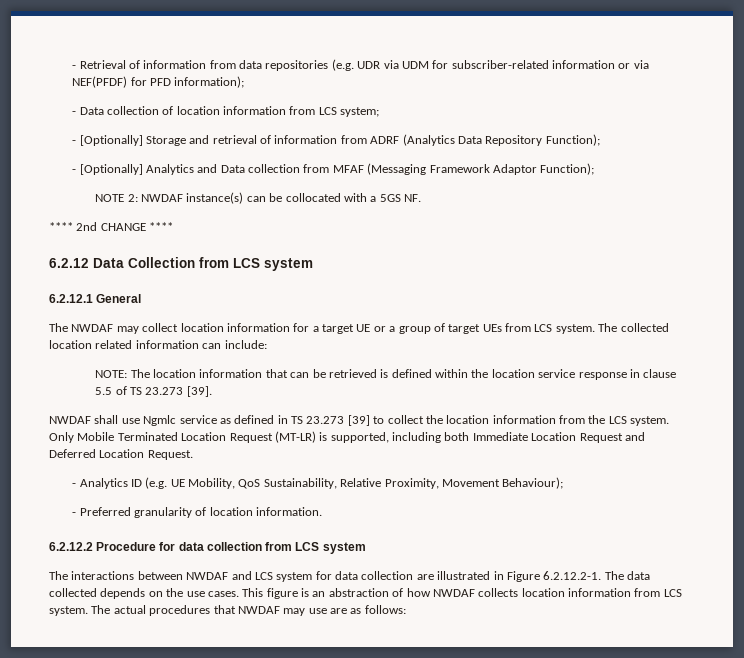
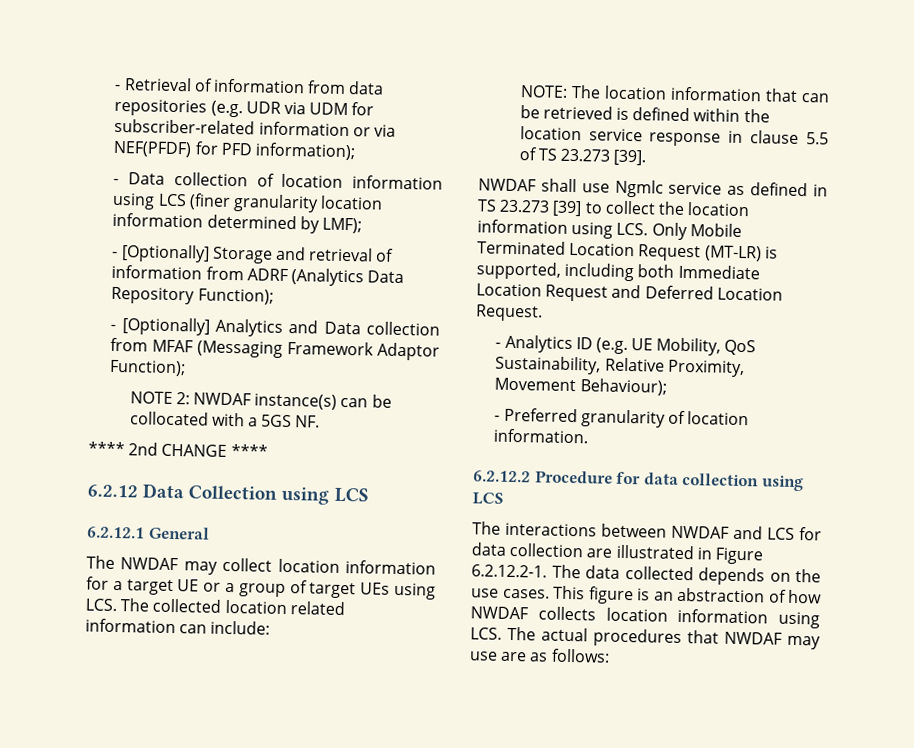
[289,106,380,117] from LCS system; -> [112,192,384,213] [112,212,362,234] using LCS (finer granularity location information determined by LMF);
[199,257,313,271] from LCS system -> [281,486,369,505] using LCS
[505,323,595,334] from LCS system. -> [394,582,437,600] [85,598,117,612] using LCS.
[559,415,670,426] from the LCS system. -> [571,221,649,239] using LCS.
[265,542,366,554] from LCS system -> [760,475,804,492] [472,492,504,505] using LCS
[276,572,313,582] system -> (795, 533) none
[634,588,682,597] [49,606,88,616] from LCS system. -> [778,611,820,629] [470,627,502,640] using LCS.

